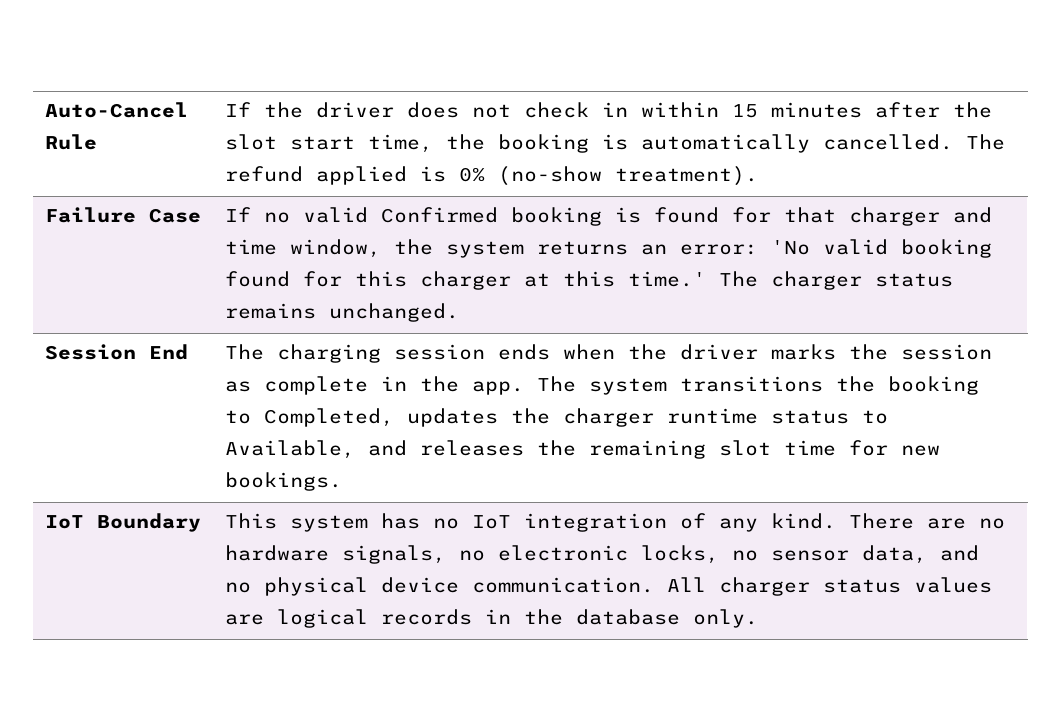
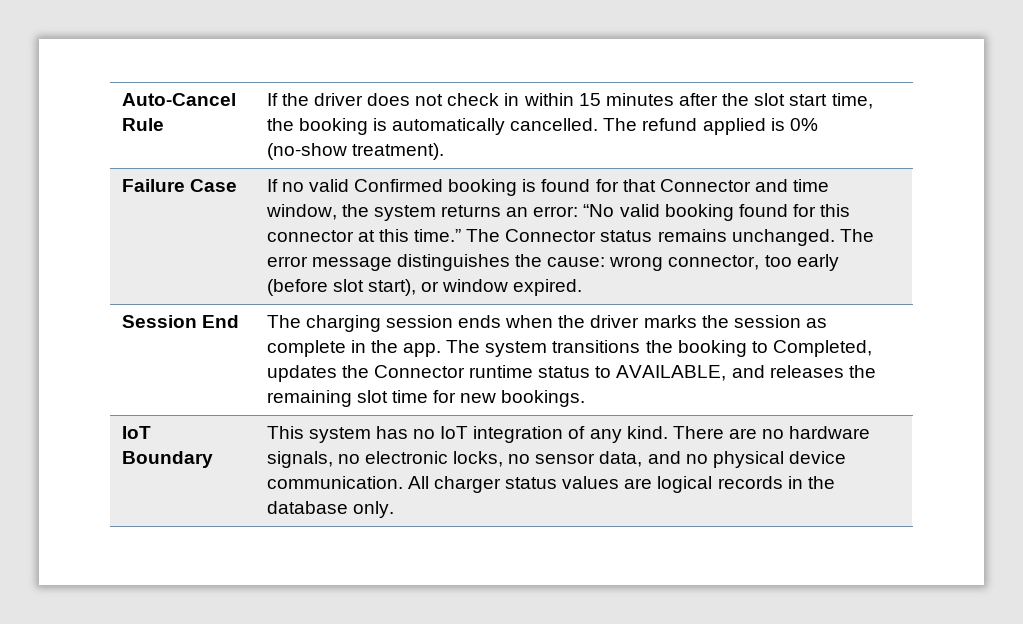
[849,207,941,226] charger -> [659,179,751,192] Connector
[771,240,811,255] 'No -> [583,204,615,217] “No
[420,271,512,290] charger -> [266,230,354,242] connector
[628,271,863,290] time.' The charger -> [414,229,597,242] time.” The Connector
(460, 312) none -> [839,229,874,242] [266,254,839,271] [266,279,583,296] The error message distinguishes the cause: wrong connector, too early (before slot start), or window expired.
[563,408,655,427] charger -> [373,365,465,378] Connector
[225,440,356,459] Available, -> [616,365,727,381] AVAILABLE,

